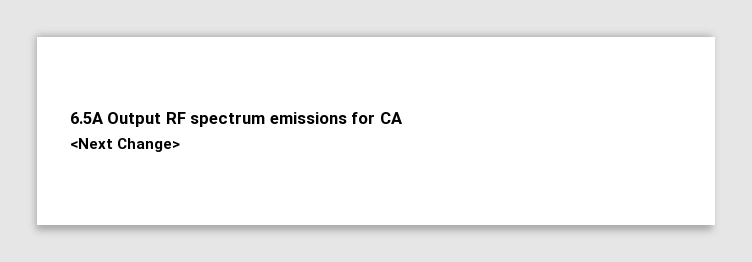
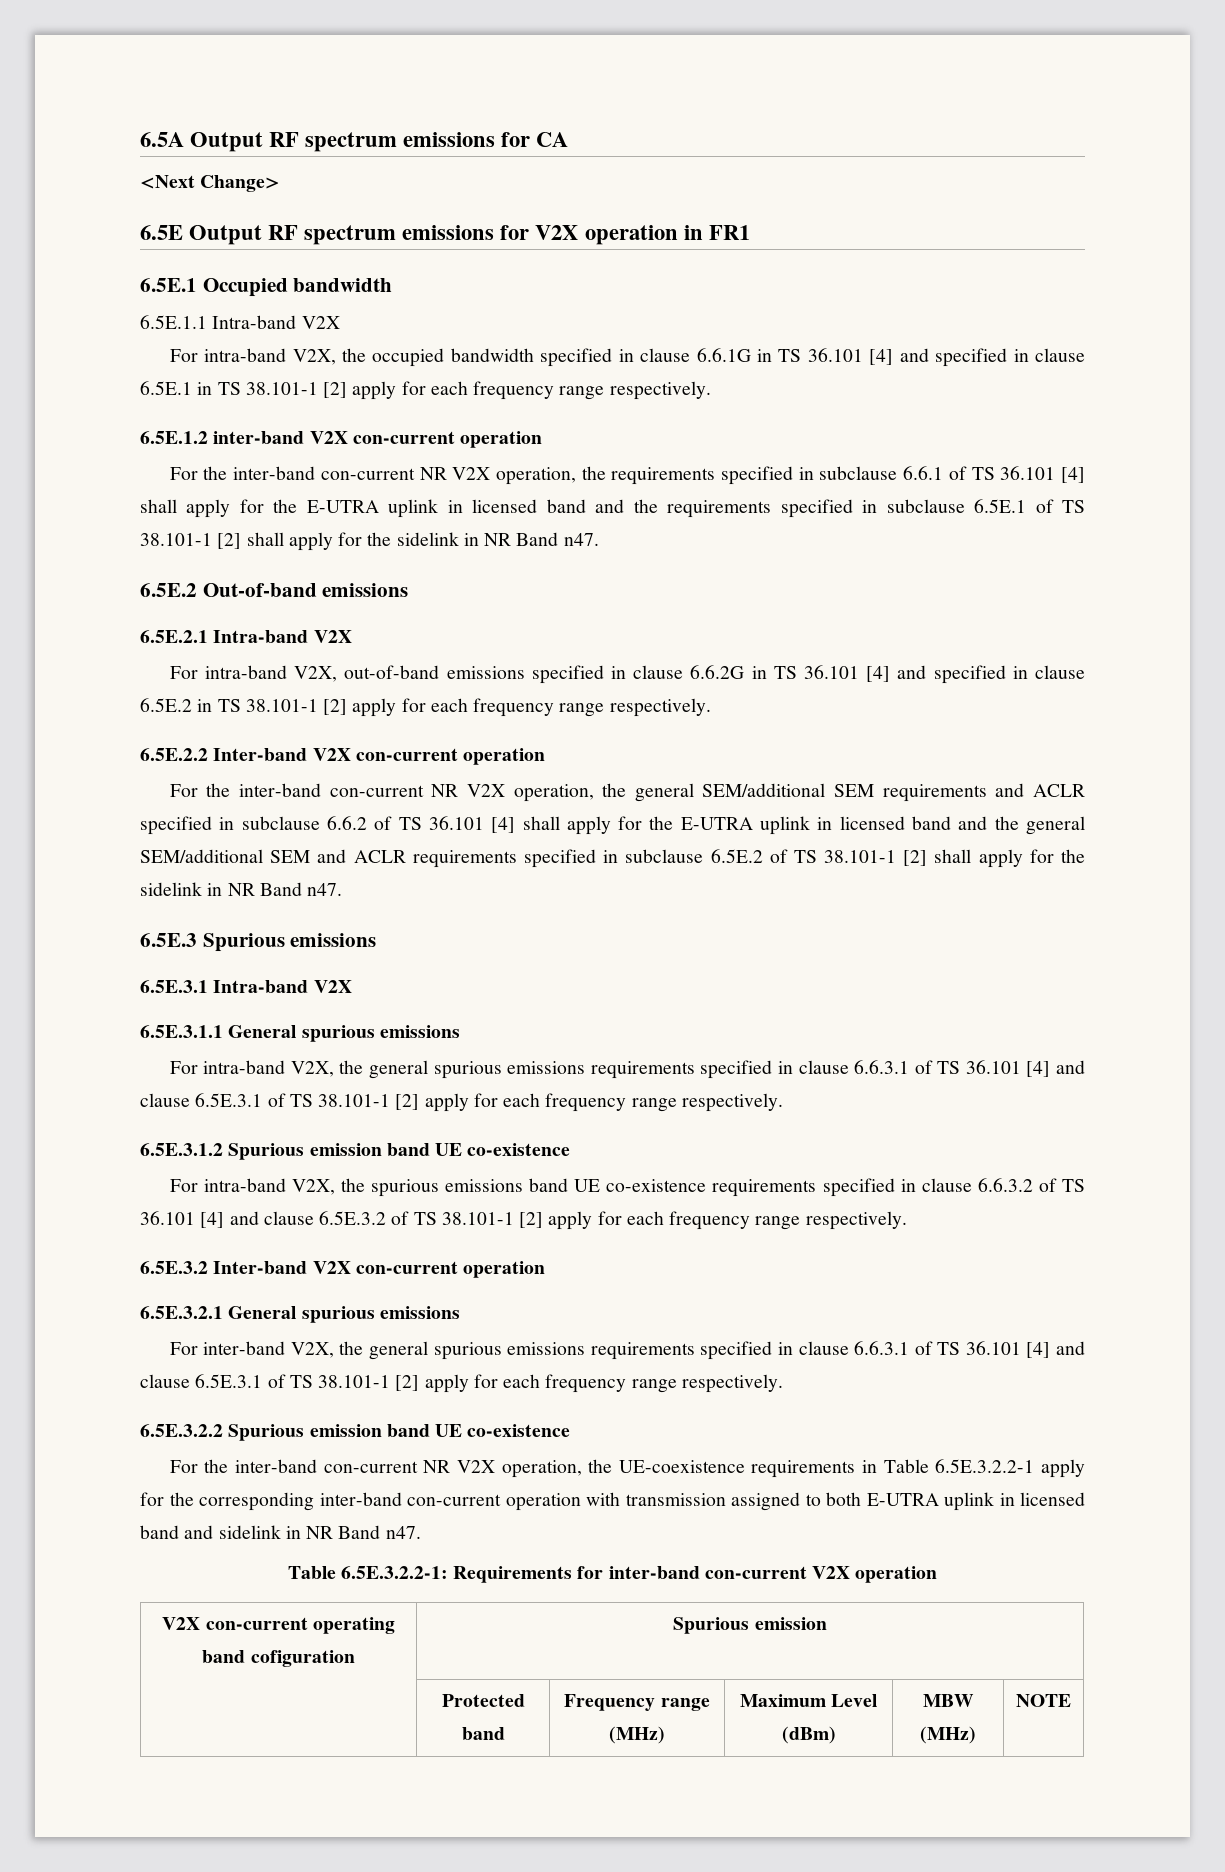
(181, 145) none -> [140,225,750,245] [140,278,393,297] [140,315,340,329] [169,348,1085,367] [140,381,711,400] [140,431,543,448] [169,466,1086,485] [140,499,1086,518] [140,532,599,551] [140,583,409,597] [140,630,352,643] [169,665,1086,684] [140,698,711,717] [140,748,546,765] [169,783,1086,802] [140,816,1085,835] [140,849,1085,868] [140,882,343,896] [140,933,377,952] [140,980,352,993] [140,1025,460,1042] [169,1060,1086,1079] [140,1093,783,1112] [140,1143,571,1160] [169,1178,1086,1197] [140,1211,907,1230] [140,1261,546,1278] [140,1306,460,1323] [169,1341,1086,1360] [140,1374,783,1393] [140,1424,571,1441] [169,1459,1086,1478] [140,1492,1085,1511] [140,1525,421,1539] [287,1566,938,1583] [162,1617,395,1634] [202,1650,355,1667] [673,1617,827,1634] [441,1694,525,1707] [461,1727,505,1740] [564,1694,710,1711] [609,1726,665,1744] [739,1694,878,1707] [781,1726,836,1744] [922,1694,974,1707] [920,1726,976,1744] [1016,1694,1071,1707] // 6.5E Output RF spectrum emissions for V2X operation in FR1 // 6.5E.1 Occupied bandwidth // 6.5E.1.1 Intra-band V2X // For intra-band V2X, the occupied bandwidth specified in clause 6.6.1G in TS 36.101 [4] and specified in clause 6.5E.1 in TS 38.101-1 [2] apply for each frequency range respectively. // 6.5E.1.2 inter-band V2X con-current operation // For the inter-band con-current NR V2X operation, the requirements specified in subclause 6.6.1 of TS 36.101 [4] shall apply for the E-UTRA uplink in licensed band and the requirements specified in subclause 6.5E.1 of TS 38.101-1 [2] shall apply for the sidelink in NR Band n47. // 6.5E.2 Out-of-band emissions // 6.5E.2.1 Intra-band V2X // For intra-band V2X, out-of-band emissions specified in clause 6.6.2G in TS 36.101 [4] and specified in clause 6.5E.2 in TS 38.101-1 [2] apply for each frequency range respectively. // 6.5E.2.2 Inter-band V2X con-current operation // For the inter-band con-current NR V2X operation, the general SEM/additional SEM requirements and ACLR specified in subclause 6.6.2 of TS 36.101 [4] shall apply for the E-UTRA uplink in licensed band and the general SEM/additional SEM and ACLR requirements specified in subclause 6.5E.2 of TS 38.101-1 [2] shall apply for the sidelink in NR Band n47. // 6.5E.3 Spurious emissions // 6.5E.3.1 Intra-band V2X // 6.5E.3.1.1 General spurious emissions // For intra-band V2X, the general spurious emissions requirements specified in clause 6.6.3.1 of TS 36.101 [4] and clause 6.5E.3.1 of TS 38.101-1 [2] apply for each frequency range respectively. // 6.5E.3.1.2 Spurious emission band UE co-existence // For intra-band V2X, the spurious emissions band UE co-existence requirements specified in clause 6.6.3.2 of TS 36.101 [4] and clause 6.5E.3.2 of TS 38.101-1 [2] apply for each frequency range respectively. // 6.5E.3.2 Inter-band V2X con-current operation // 6.5E.3.2.1 General spurious emissions // For inter-band V2X, the general spurious emissions requirements specified in clause 6.6.3.1 of TS 36.101 [4] and clause 6.5E.3.1 of TS 38.101-1 [2] apply for each frequency range respectively. // 6.5E.3.2.2 Spurious emission band UE co-existence // For the inter-band con-current NR V2X operation, the UE-coexistence requirements in Table 6.5E.3.2.2-1 apply for the corresponding inter-band con-current operation with transmission assigned to both E-UTRA uplink in licensed band and sidelink in NR Band n47. // Table 6.5E.3.2.2-1: Requirements for inter-band con-current V2X operation // V2X con-current operating band cofiguration | Spurious emission // | Protected band | Frequency range (MHz) | Maximum Level (dBm) | MBW (MHz) | NOTE

